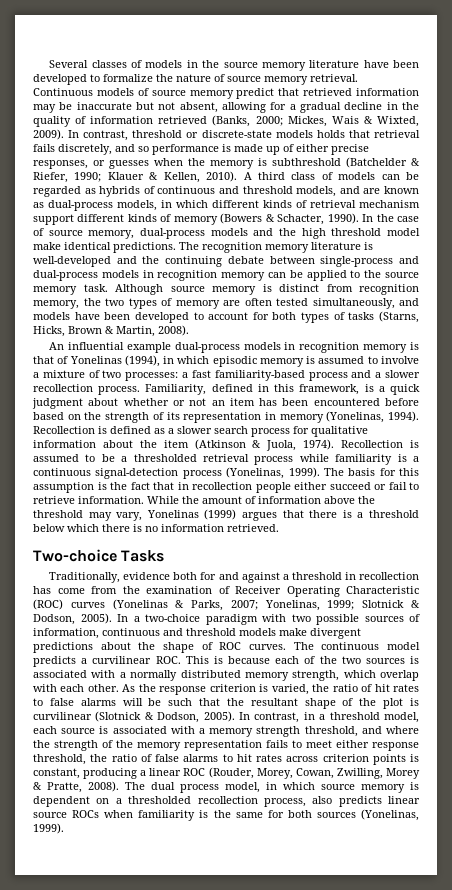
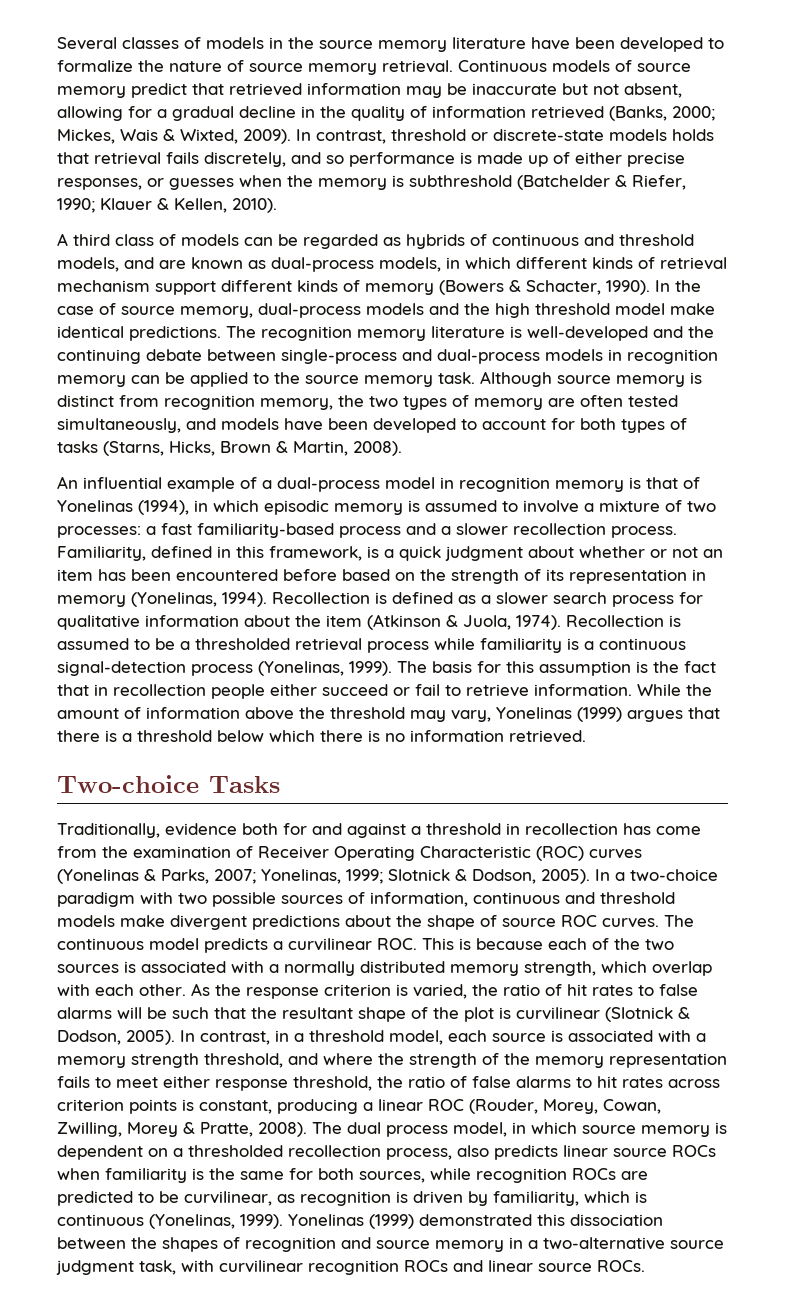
(238, 176) none -> (277, 205) //
[174,342,281,353] dual-process models -> [240,477,435,492] of a dual-process model
(213, 646) none -> [502,918,556,927] source
[316,809,419,821] [33,823,64,834] sources (Yonelinas, 1999). -> [359,1168,648,1183] [57,1191,647,1206] [57,1214,663,1229] [57,1237,724,1252] [56,1260,645,1275] sources, while recognition ROCs are predicted to be curvilinear, as recognition is driven by familiarity, which is continuous (Yonelinas, 1999). Yonelinas (1999) demonstrated this dissociation between the shapes of recognition and source memory in a two-alternative source judgment task, with curvilinear recognition ROCs and linear source ROCs.

